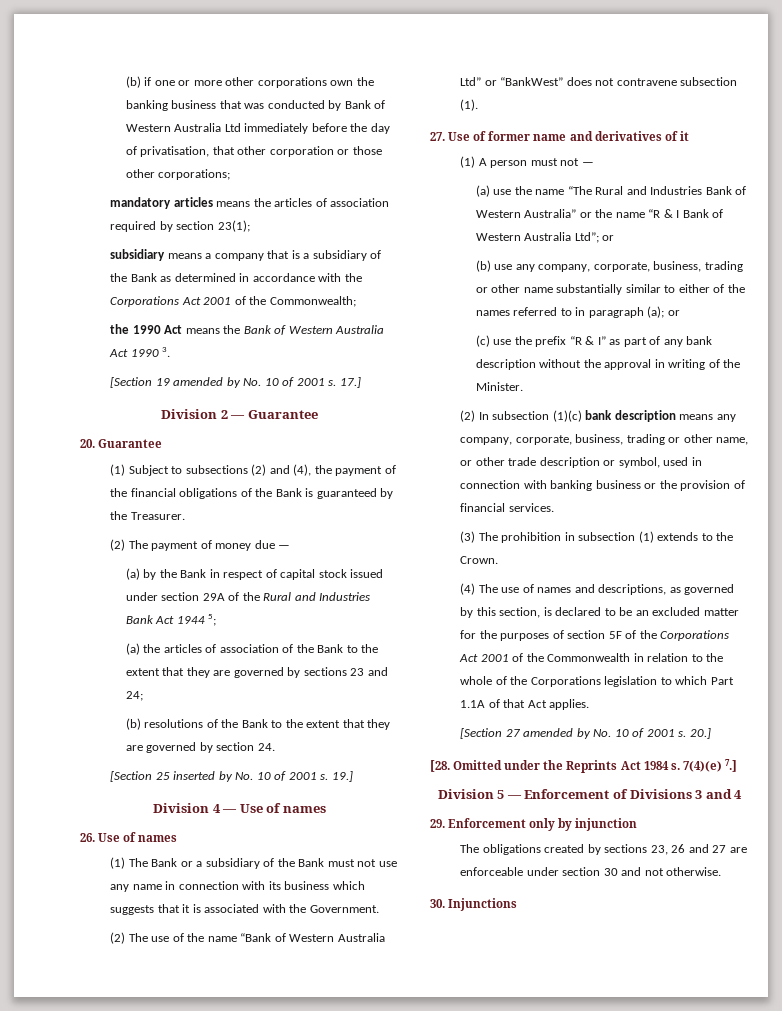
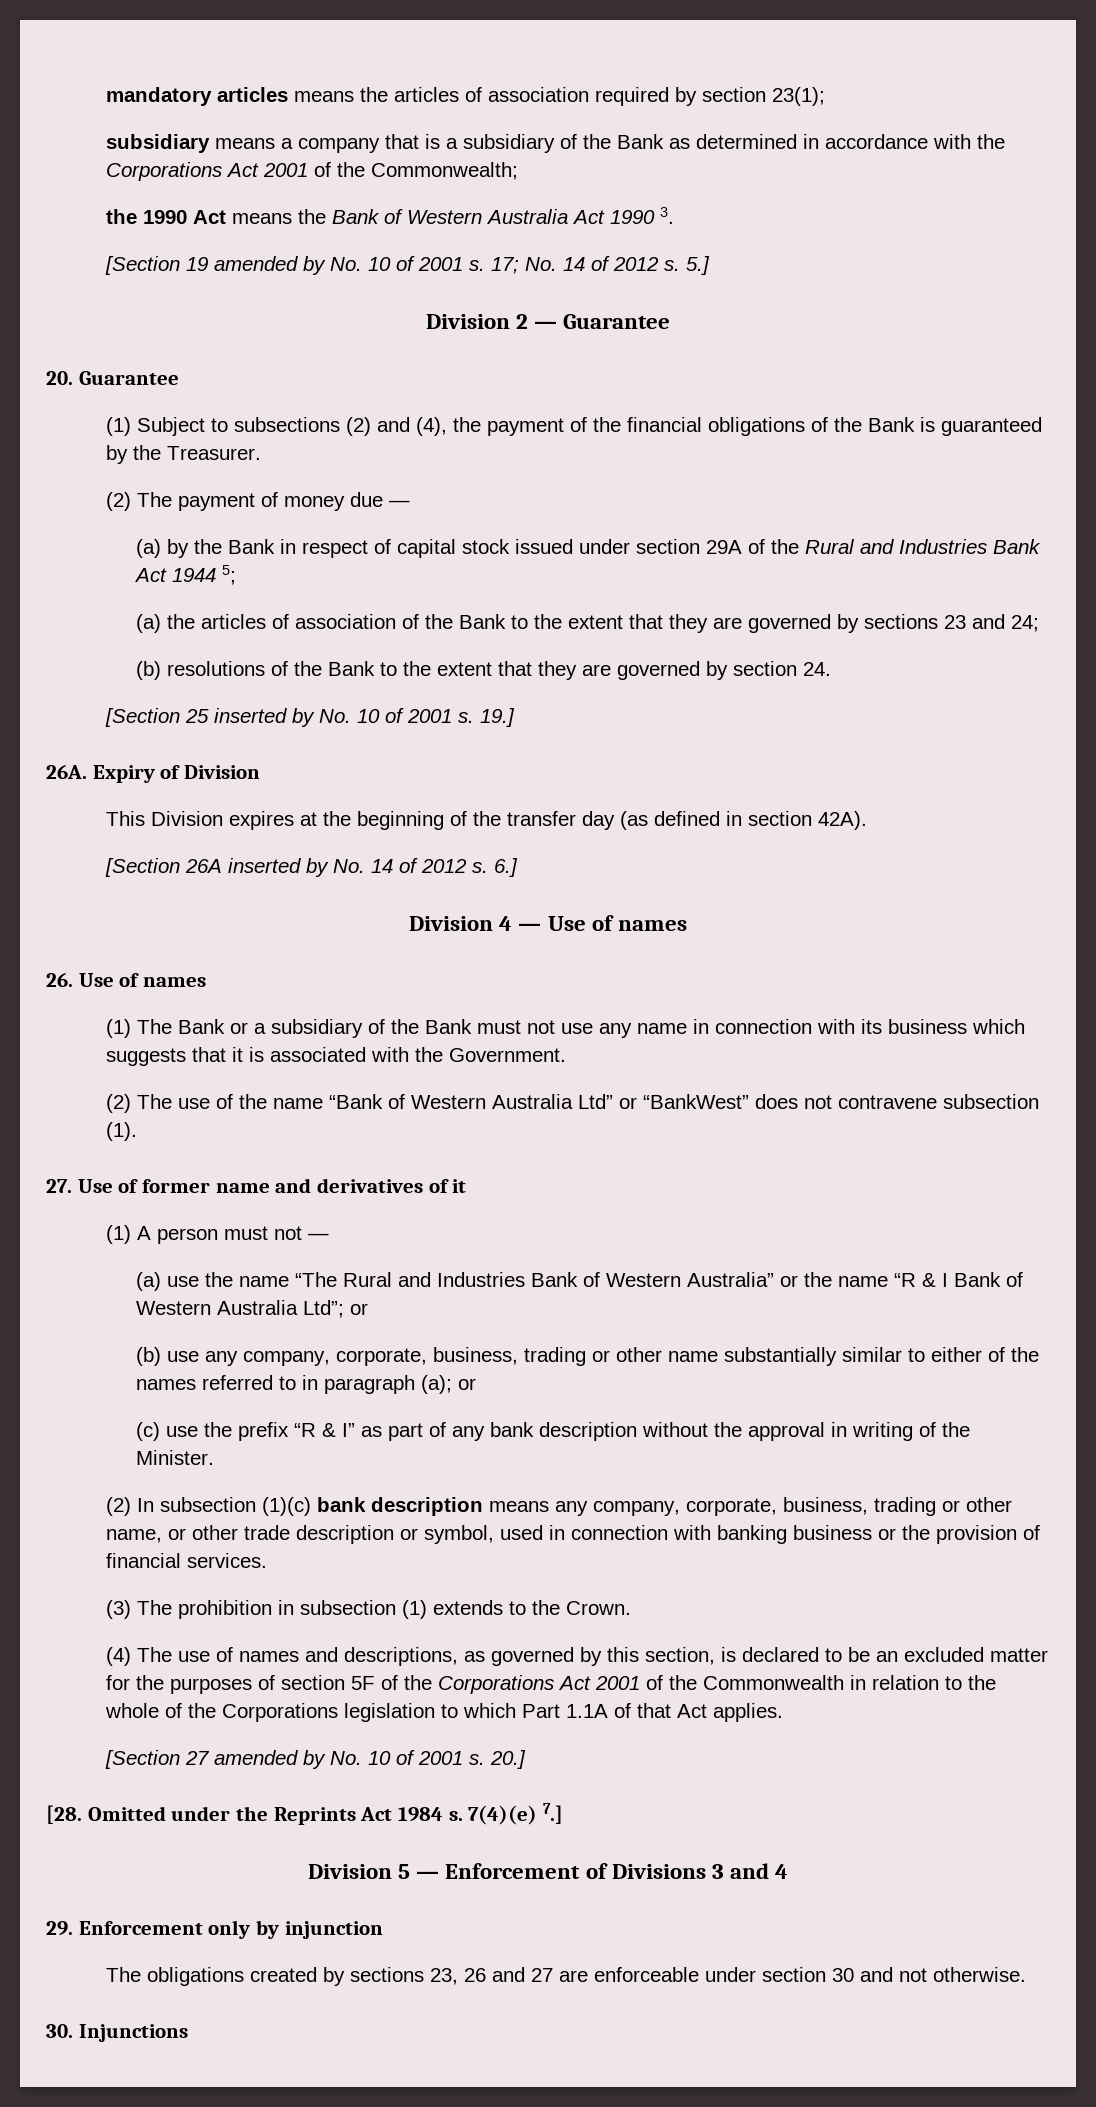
[125,76,374,88] [125,100,386,111] [125,123,390,134] [125,146,382,157] [125,169,231,180] (b) if one or more other corporations own the banking business that was conducted by Bank of Western Australia Ltd immediately before the day of privatisation, that other corporation or those other corporations; // -> (105, 96) none
[339,377,361,388] 17.] -> [490,256,710,275] 17; No. 14 of 2012 s. 5.]
(353, 776) none -> [46,765,261,783] [105,811,867,830] [104,858,518,877] // 26A. Expiry of Division // This Division expires at the beginning of the transfer day (as defined in section 42A). // [Section 26A inserted by No. 14 of 2012 s. 6.]

